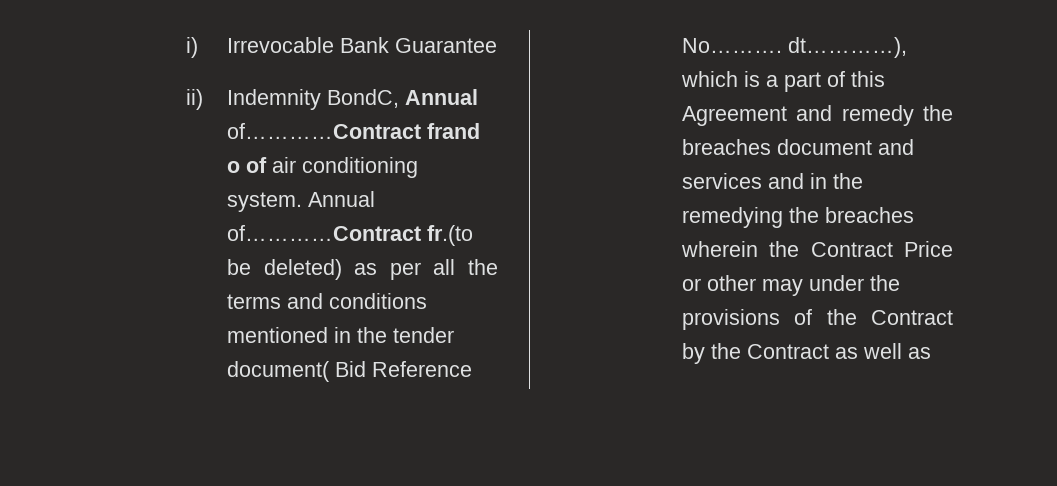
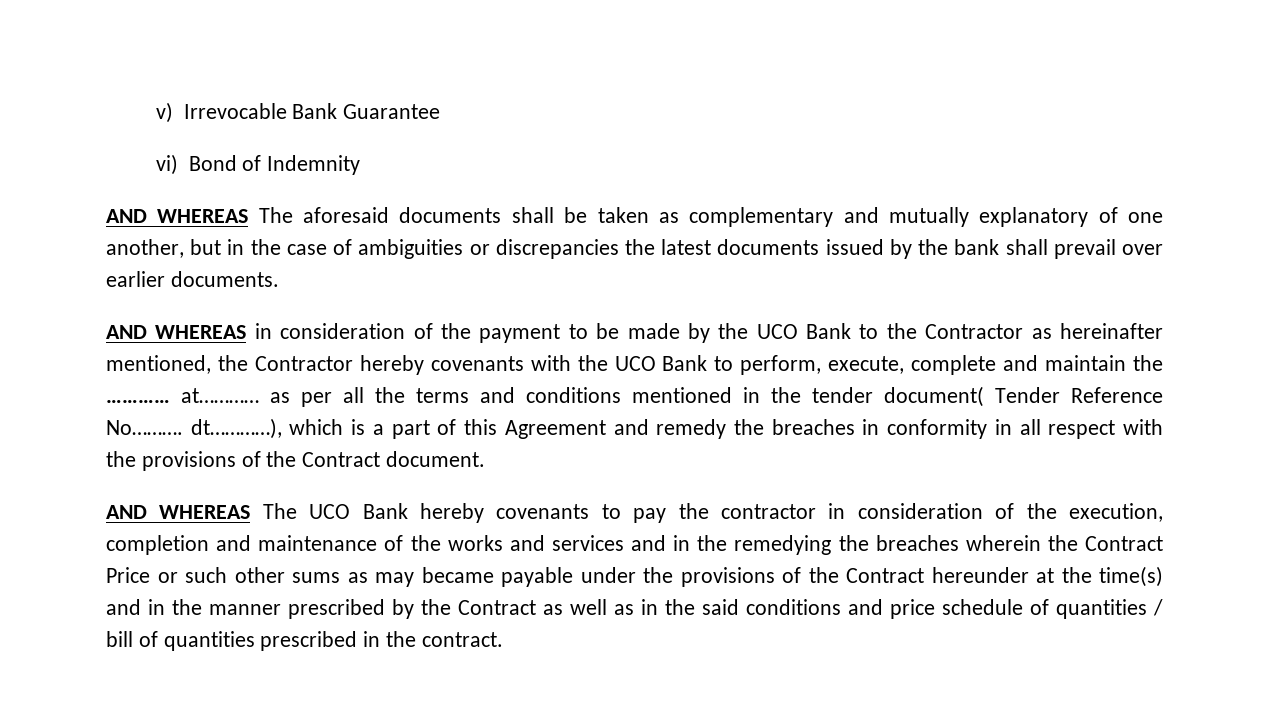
[186,37,199,58] i) -> [155,102,173,123] v)
[186,89,479,110] [227,123,481,139] [227,157,419,178] [227,191,376,212] [227,225,474,246] [227,259,342,280] ii) Indemnity BondC, Annual of…………Contract frand o of air conditioning system. Annual of…………Contract fr.(to be deleted) -> [155,154,361,175] [106,207,1163,227] [106,239,1163,259] [106,271,279,287] [106,323,1164,343] [106,355,1163,375] [106,388,259,403] vi) Bond of Indemnity // AND WHEREAS The aforesaid documents shall be taken as complementary and mutually explanatory of one another, but in the case of ambiguities or discrepancies the latest documents issued by the bank shall prevail over earlier documents. // AND WHEREAS in consideration of the payment to be made by the UCO Bank to the Contractor as hereinafter mentioned, the Contractor hereby covenants with the UCO Bank to perform, execute, complete and maintain the ………… at…………
[335,361,367,377] Bid -> [995,387,1060,403] Tender
[777,139,873,155] document -> [862,419,1163,439] [106,451,486,471] [106,503,1163,523] [106,535,503,555] in conformity in all respect with the provisions of the Contract document. // AND WHEREAS The UCO Bank hereby covenants to pay the contractor in consideration of the execution, completion and maintenance of the works
[707,275,804,296] other may -> [185,567,573,587] such other sums as may became payable
(953, 317) none -> [931,566,1163,587] [106,599,385,619] hereunder at the time(s) and in the manner prescribed
(932, 353) none -> [641,599,1163,619] [106,631,503,651] in the said conditions and price schedule of quantities / bill of quantities prescribed in the contract.

